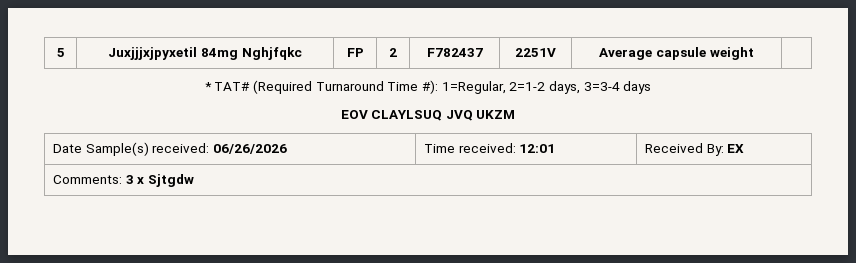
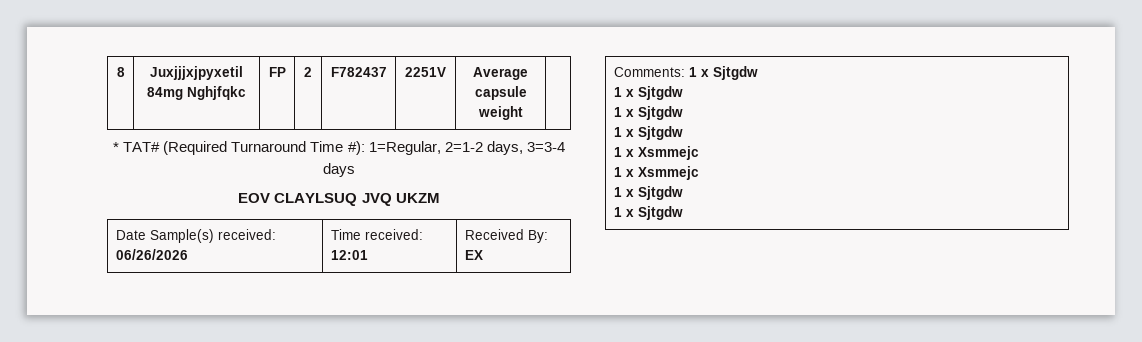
[56,48,65,57] 5 -> [116,67,125,77] 8
[125,174,195,187] 3 x Sjtgdw -> [688,66,758,80] [613,86,683,100] [613,106,683,120] [613,126,683,140] [613,146,699,160] [613,166,699,180] [613,186,683,200] [613,206,683,220] 1 x Sjtgdw // 1 x Sjtgdw // 1 x Sjtgdw // 1 x Sjtgdw // 1 x Xsmmejc // 1 x Xsmmejc // 1 x Sjtgdw // 1 x Sjtgdw

